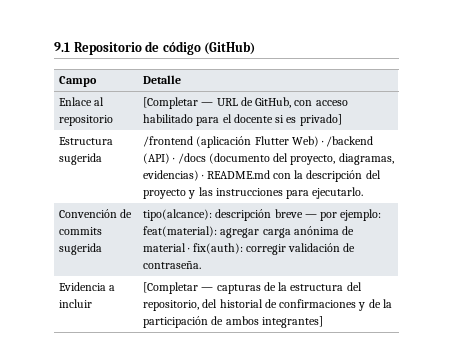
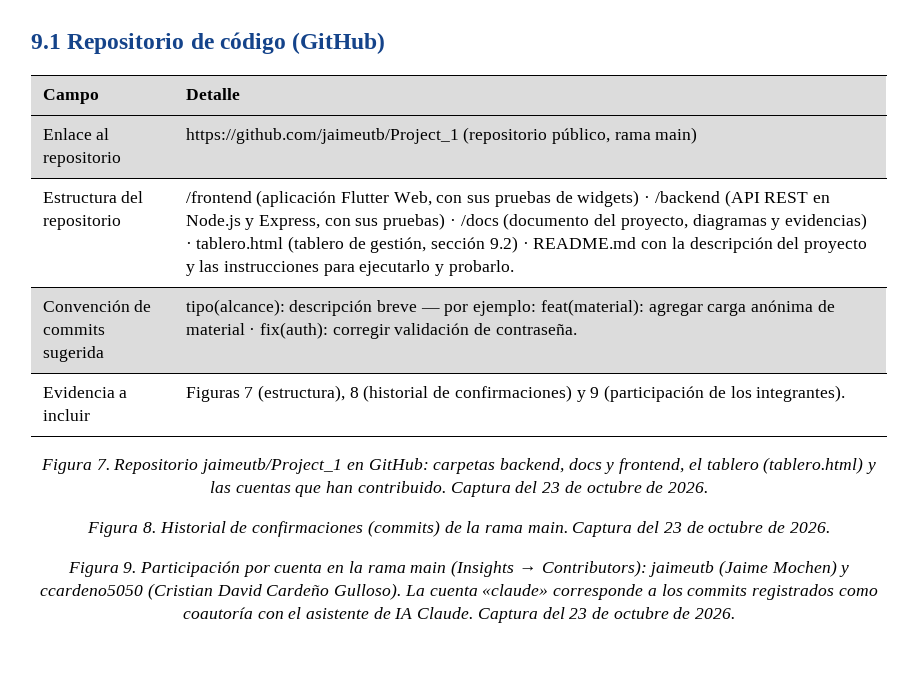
[143,97,348,109] [143,114,342,126] [Completar — URL de GitHub, con acceso habilitado para el docente si es privado] -> [185,127,698,144] https://github.com/jaimeutb/Project_1 (repositorio público, rama main)
[59,153,103,165] sugerida -> [121,191,144,203] [42,215,121,230] del repositorio
[291,136,374,147] [143,153,171,164] Web) · /backend (API) -> [393,190,831,207] [185,213,446,230] Web, con sus pruebas de widgets) · /backend (API REST en Node.js y Express, con sus pruebas)
[338,153,394,165] [143,170,200,181] diagramas, evidencias) -> [692,213,868,230] [185,236,518,253] diagramas y evidencias) · tablero.html (tablero de gestión, sección 9.2)
[312,187,364,199] ejecutarlo. -> [359,260,514,276] ejecutarlo y probarlo.
[143,282,362,294] [143,299,392,311] [143,316,323,328] [Completar — capturas de la estructura del repositorio, del historial de confirmaciones y de la participación de ambos integrantes] -> [185,385,846,402] [40,457,877,474] [210,481,708,497] [87,520,830,537] [67,560,850,577] [40,583,878,600] [182,607,736,623] Figuras 7 (estructura), 8 (historial de confirmaciones) y 9 (participación de los integrantes). // Figura 7. Repositorio jaimeutb/Project_1 en GitHub: carpetas backend, docs y frontend, el tablero (tablero.html) y las cuentas que han contribuido. Captura del 23 de octubre de 2026. // Figura 8. Historial de confirmaciones (commits) de la rama main. Captura del 23 de octubre de 2026. // Figura 9. Participación por cuenta en la rama main (Insights → Contributors): jaimeutb (Jaime Mochen) y ccardeno5050 (Cristian David Cardeño Gulloso). La cuenta «claude» corresponde a los commits registrados como coautoría con el asistente de IA Claude. Captura del 23 de octubre de 2026.

